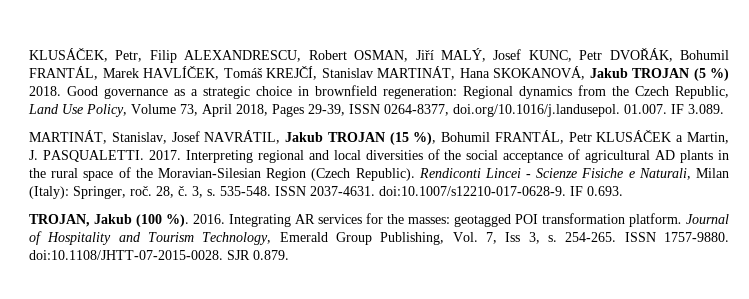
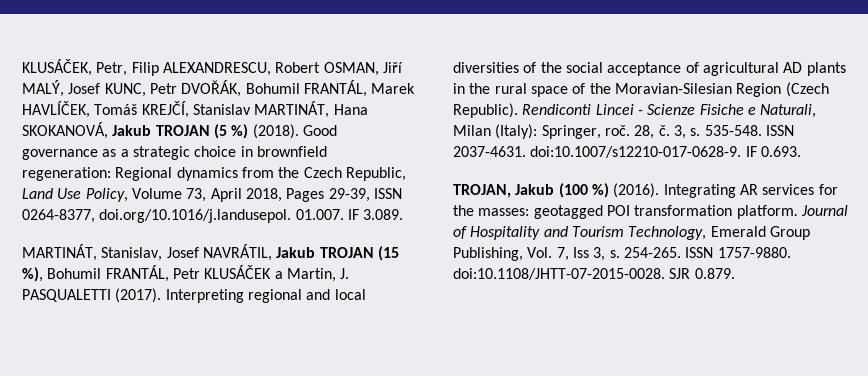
[29,86,61,96] 2018. -> [252,124,299,139] (2018).
[42,150,181,162] PASQUALETTI. 2017. -> [22,288,162,303] PASQUALETTI (2017).
[166,214,225,227] %). 2016. -> [591,183,660,198] %) (2016).

